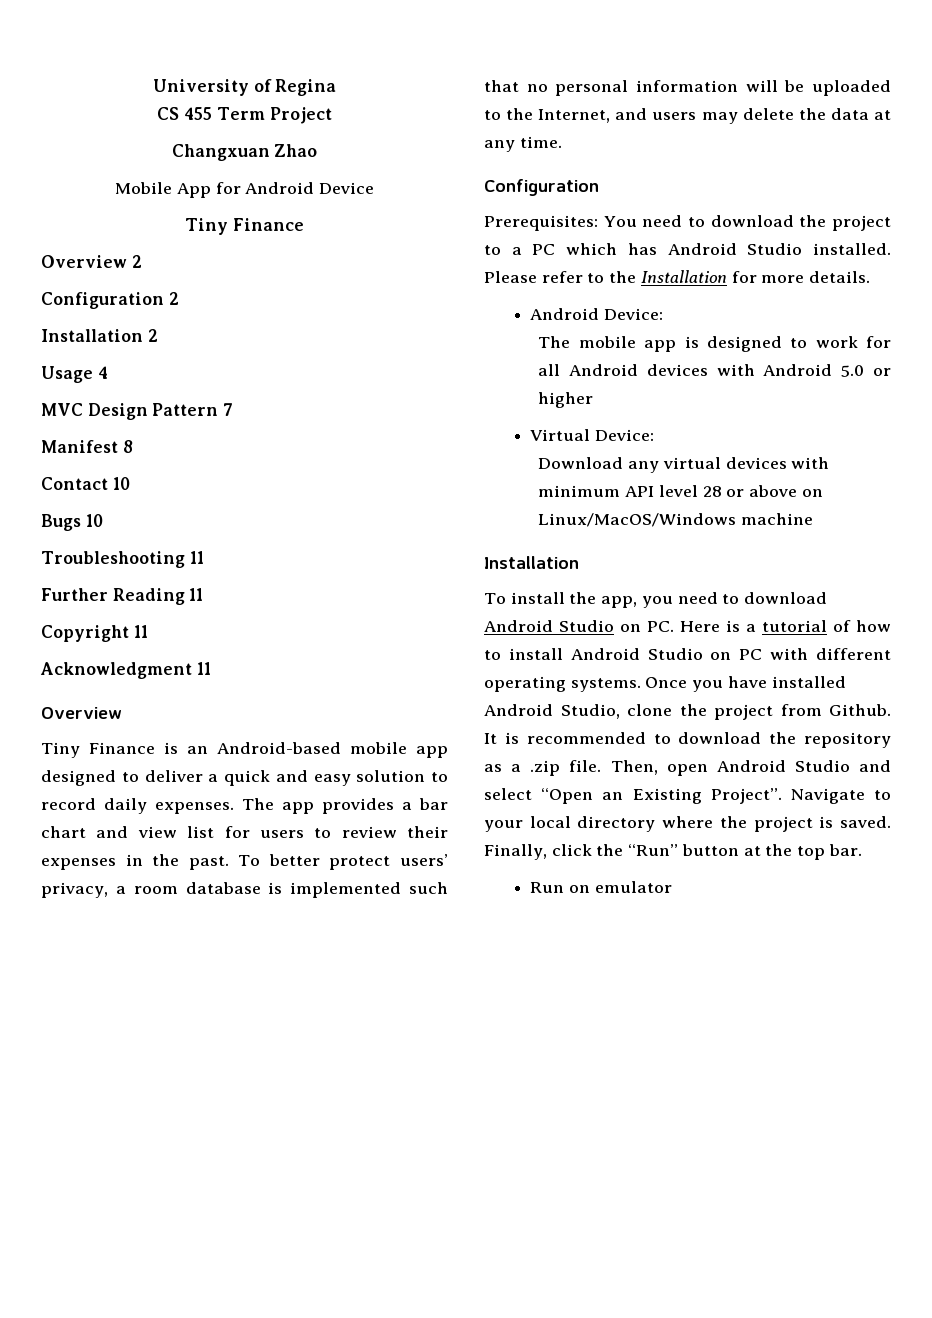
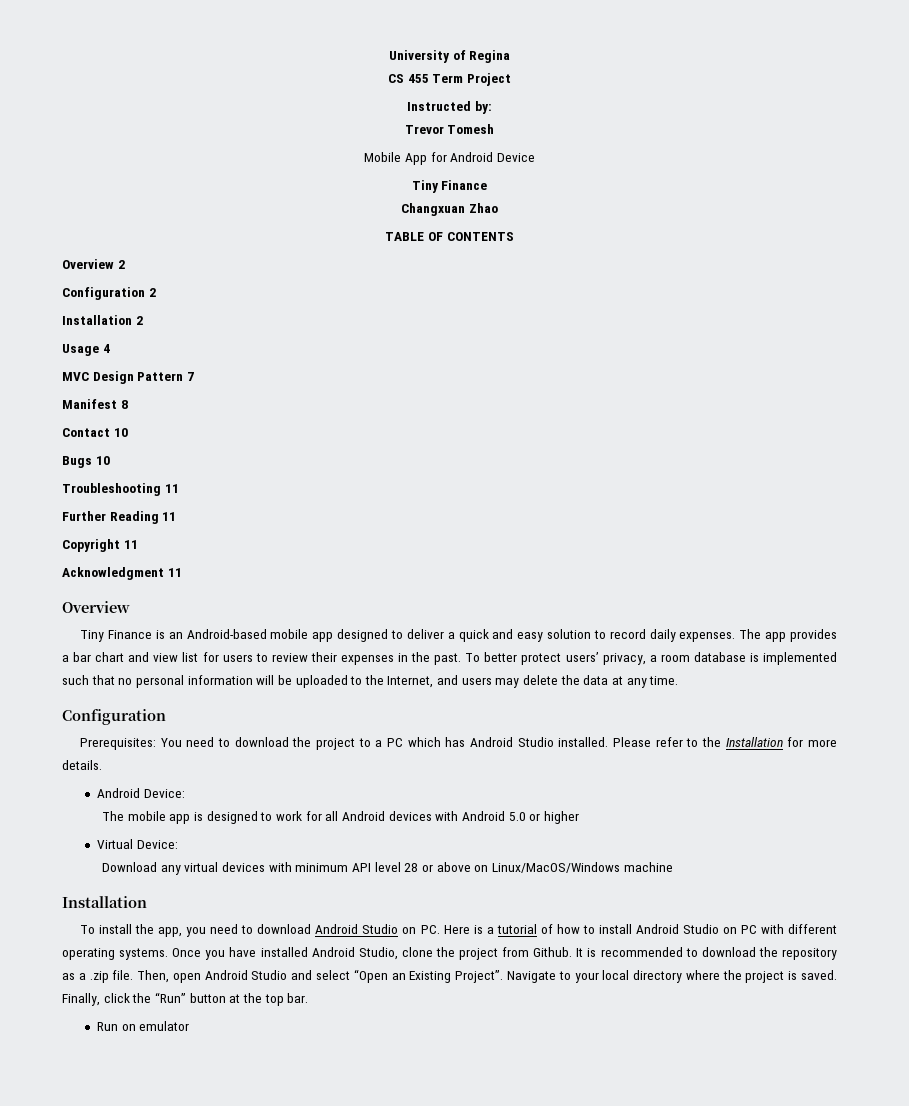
[171,144,318,161] Changxuan Zhao -> [407,101,492,114] [404,124,495,134] Instructed by: // Trevor Tomesh
(304, 224) none -> [401,203,498,216] [385,232,514,241] // Changxuan Zhao // TABLE OF CONTENTS

